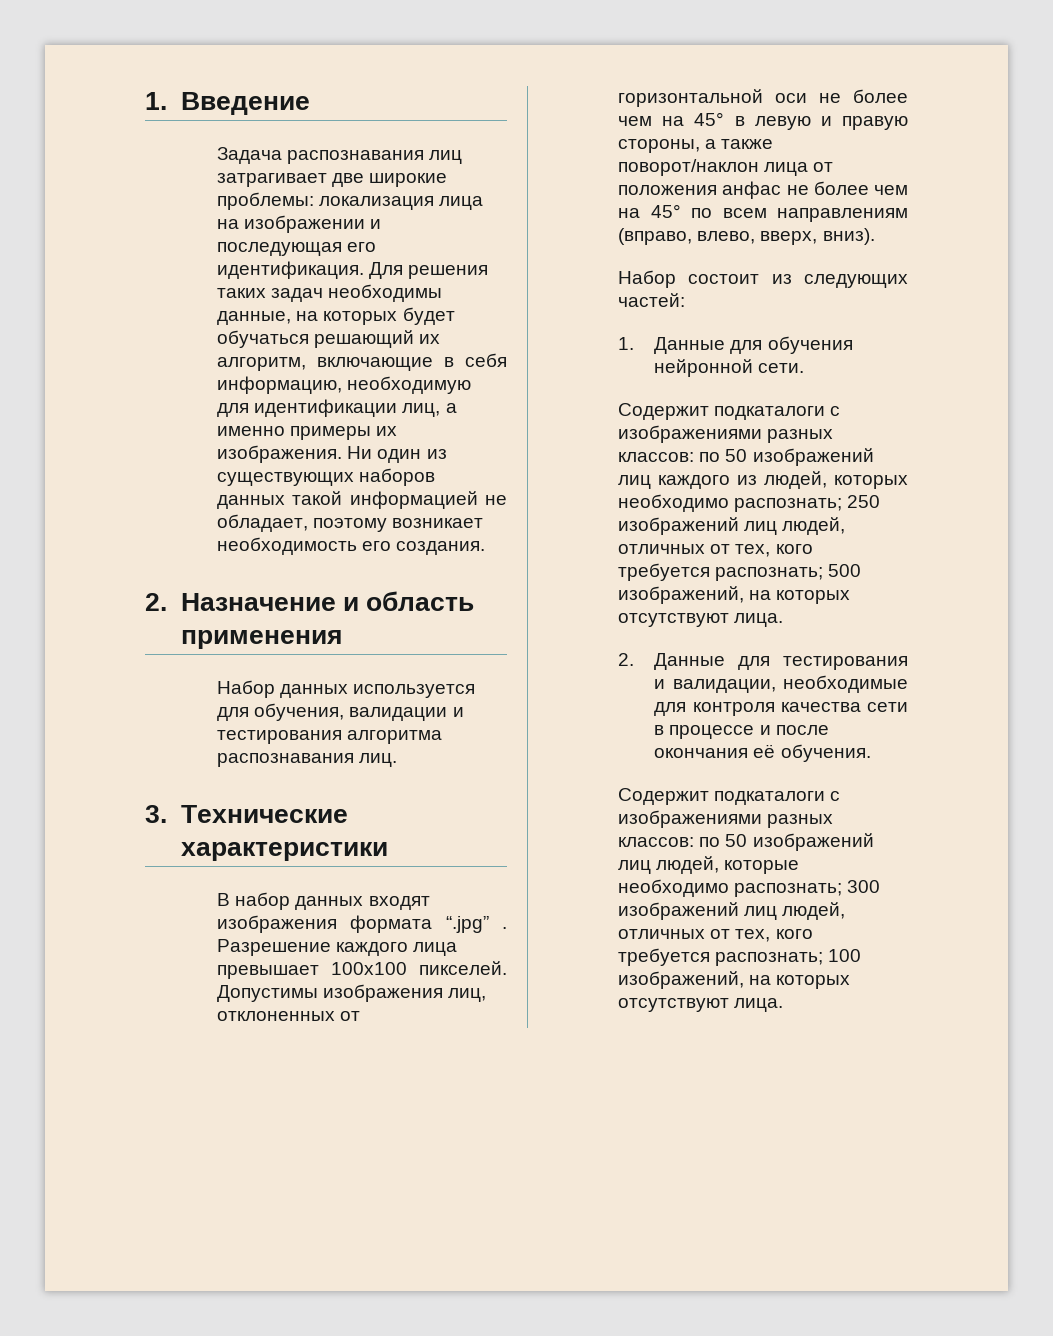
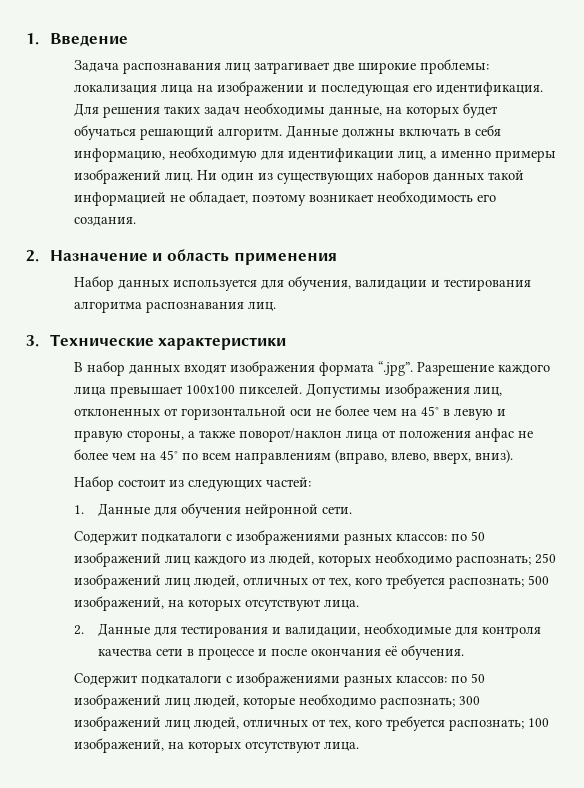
[419,334,441,344] [217,357,434,371] их алгоритм, включающие -> [217,125,460,140] алгоритм. Данные должны включать
[376,426,398,436] [217,445,343,463] их изображения. -> [73,169,193,184] изображений лиц.
[445,916,508,933] “.jpg” . -> [377,361,413,376] “.jpg”.

